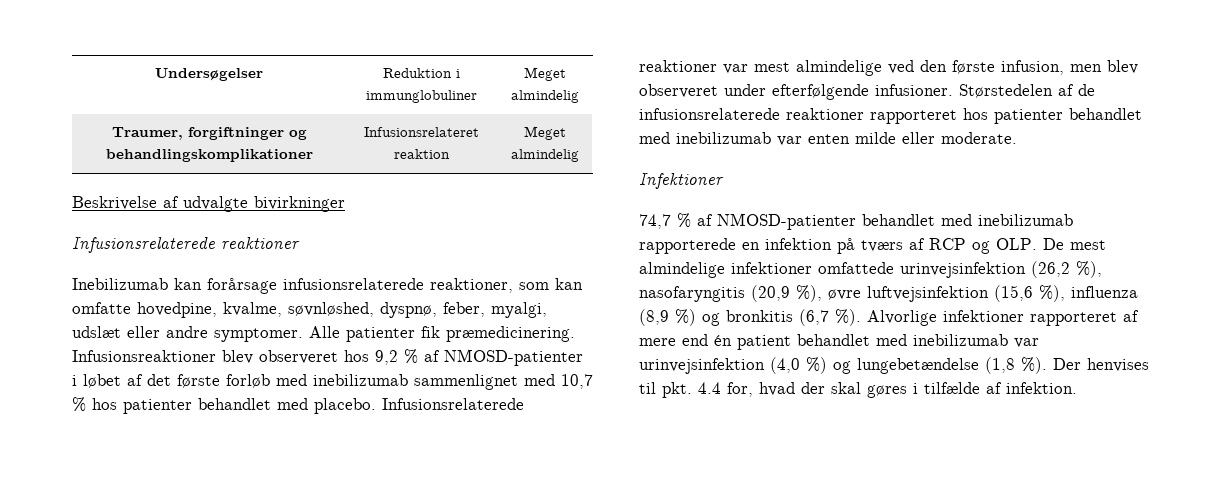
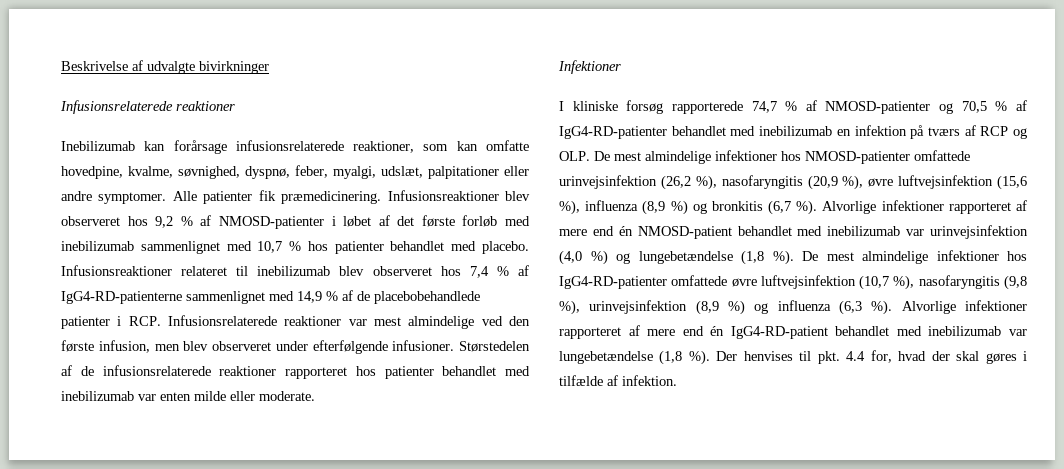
[155,68,263,81] [382,68,460,78] [365,90,477,103] [523,67,566,81] [510,90,579,103] [111,127,307,140] [105,149,313,162] [363,127,479,137] [393,149,450,159] [523,126,566,140] [510,149,579,162] Undersøgelser | Reduktion i immunglobuliner | Meget almindelig // Traumer, forgiftninger og behandlingskomplikationer | Infusionsrelateret reaktion | Meget almindelig // -> (61, 66) none
[288,302,374,317] søvnløshed, -> [178,166,240,179] søvnighed,
[72,326,121,338] udslæt -> [381,166,499,179] udslæt, palpitationer
(376, 406) none -> [61,265,529,278] [61,290,480,304] [61,316,161,329] Infusionsreaktioner relateret til inebilizumab blev observeret hos 7,4 % af IgG4-RD-patienterne sammenlignet med 14,9 % af de placebobehandlede patienter i RCP.
[639,213,1073,230] [639,238,736,254] 74,7 % af NMOSD-patienter behandlet med inebilizumab rapporterede -> [559,100,1027,114] [559,126,833,139] I kliniske forsøg rapporterede 74,7 % af NMOSD-patienter og 70,5 % af IgG4-RD-patienter behandlet med inebilizumab
(812, 268) none -> [781,151,910,164] hos NMOSD-patienter
[737,335,791,350] patient -> [637,226,732,239] NMOSD-patient
(1047, 365) none -> [802,250,1027,264] [559,275,1027,290] [559,300,1027,315] [559,325,1027,339] [559,350,710,365] De mest almindelige infektioner hos IgG4-RD-patienter omfattede øvre luftvejsinfektion (10,7 %), nasofaryngitis (9,8 %), urinvejsinfektion (8,9 %) og influenza (6,3 %). Alvorlige infektioner rapporteret af mere end én IgG4-RD-patient behandlet med inebilizumab var lungebetændelse (1,8 %).

